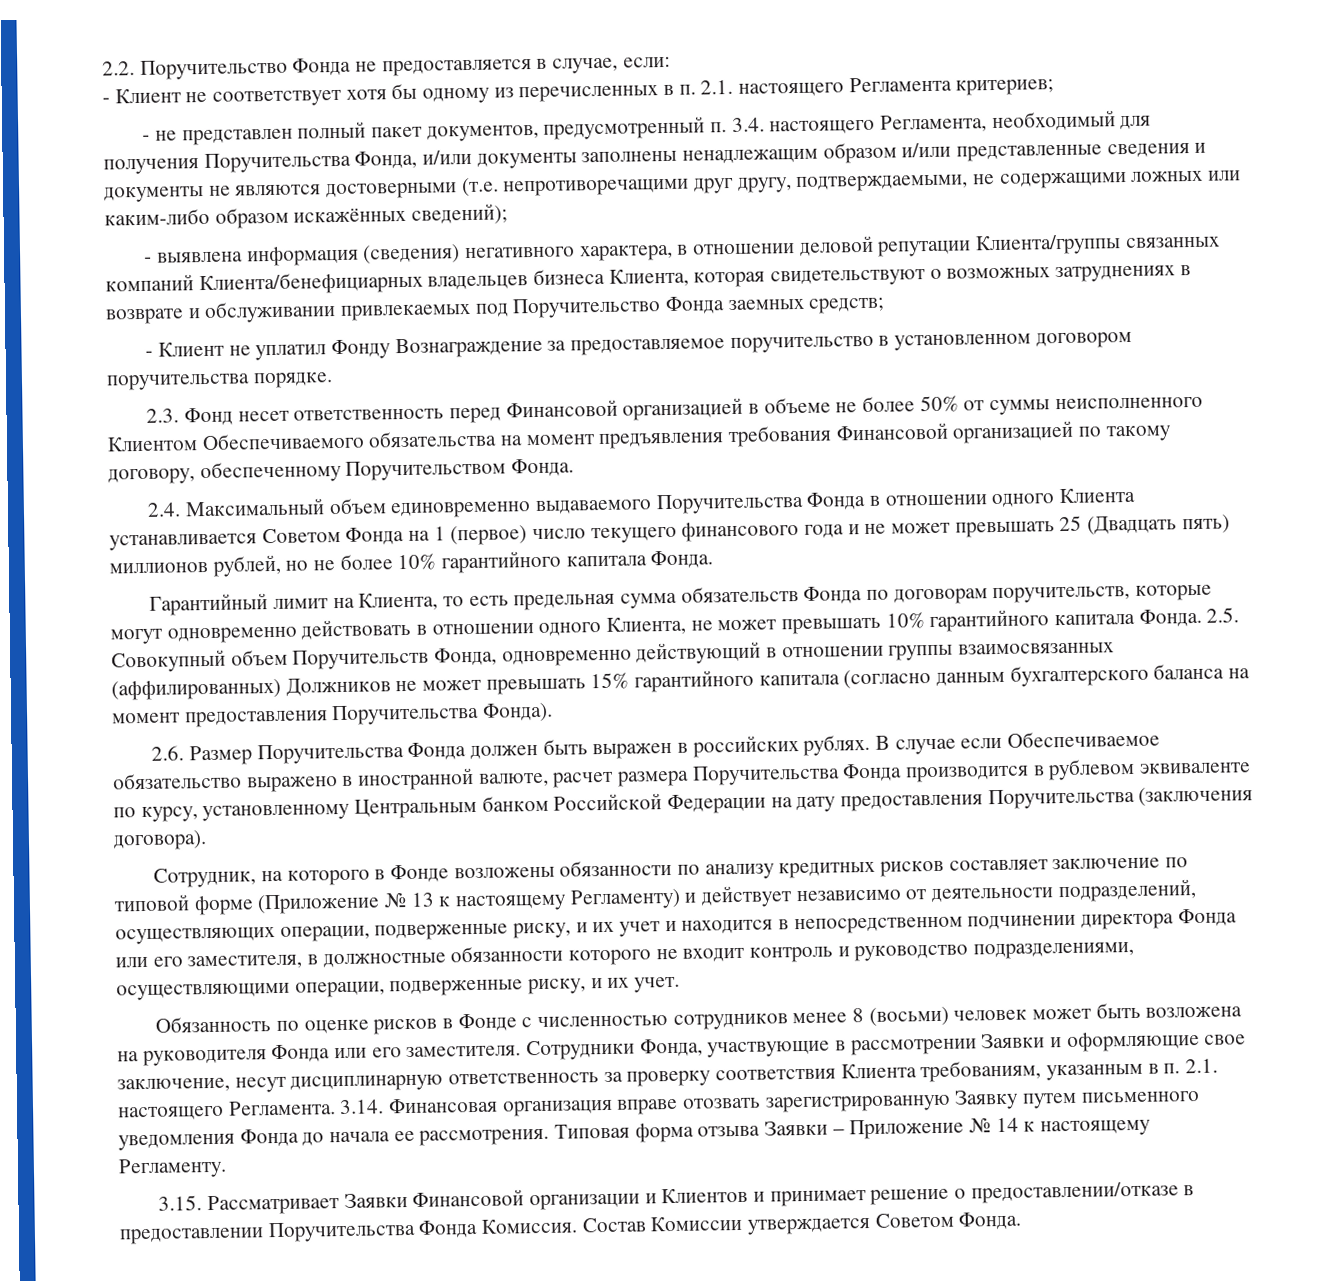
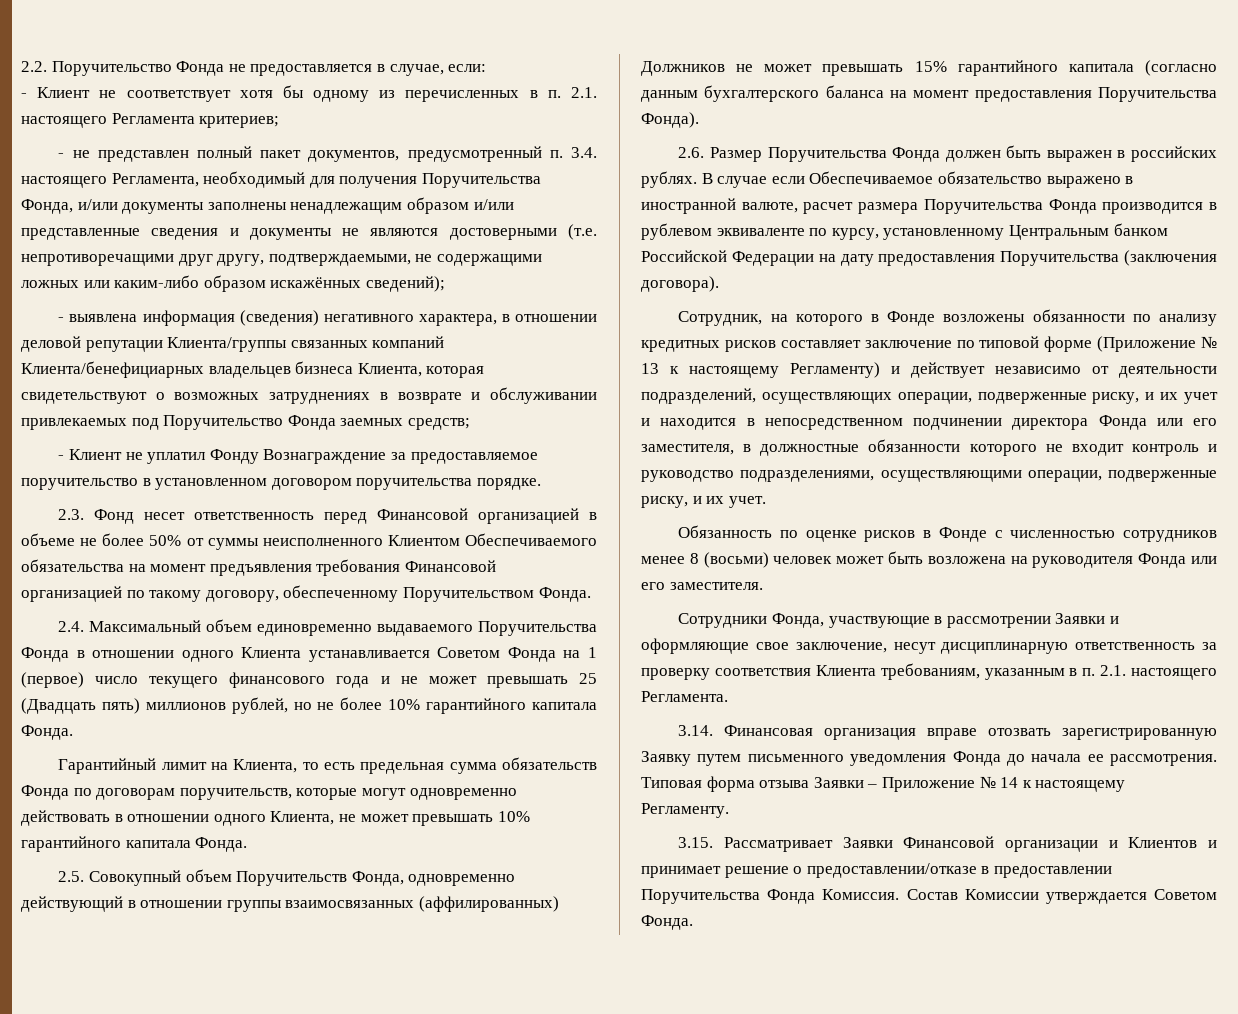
(1202, 617) none -> (248, 844) //
(522, 1051) none -> (763, 586) //
(336, 1108) none -> (728, 696) //

